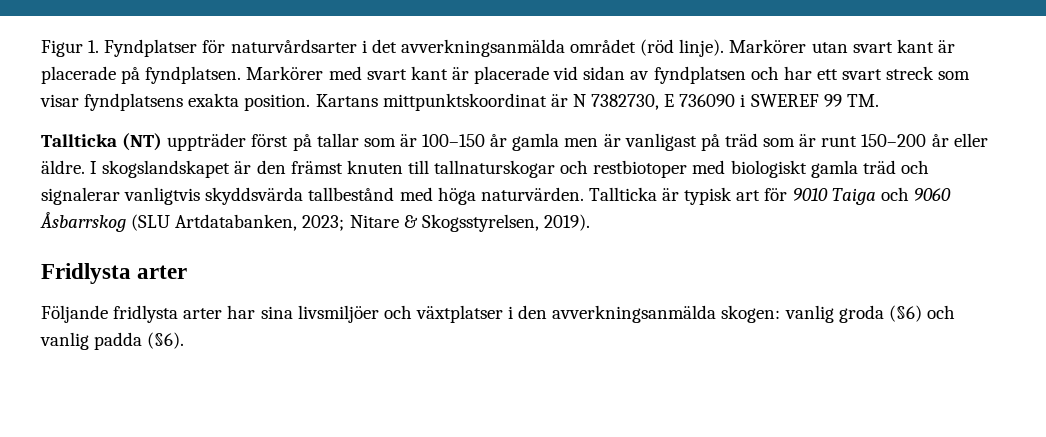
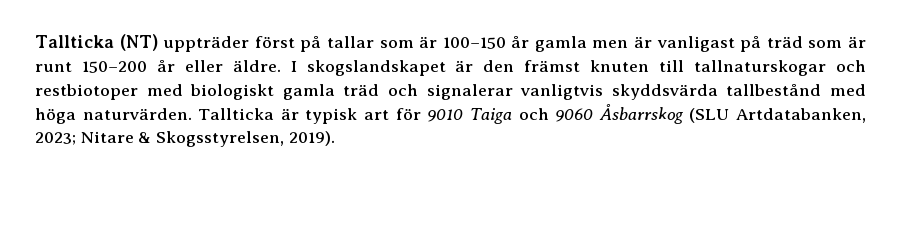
[41,39,955,57] [41,66,971,84] [40,93,879,111] Figur 1. Fyndplatser för naturvårdsarter i det avverkningsanmälda området (röd linje). Markörer utan svart kant är placerade på fyndplatsen. Markörer med svart kant är placerade vid sidan av fyndplatsen och har ett svart streck som visar fyndplatsens exakta position. Kartans mittpunktskoordinat är N 7382730, E 736090 i SWEREF 99 TM. // -> (35, 41) none
[41,263,188,284] [41,305,955,323] [40,332,185,350] // Fridlysta arter // Följande fridlysta arter har sina livsmiljöer och växtplatser i den avverkningsanmälda skogen: vanlig groda (§6) och vanlig padda (§6). -> (335, 138) none

